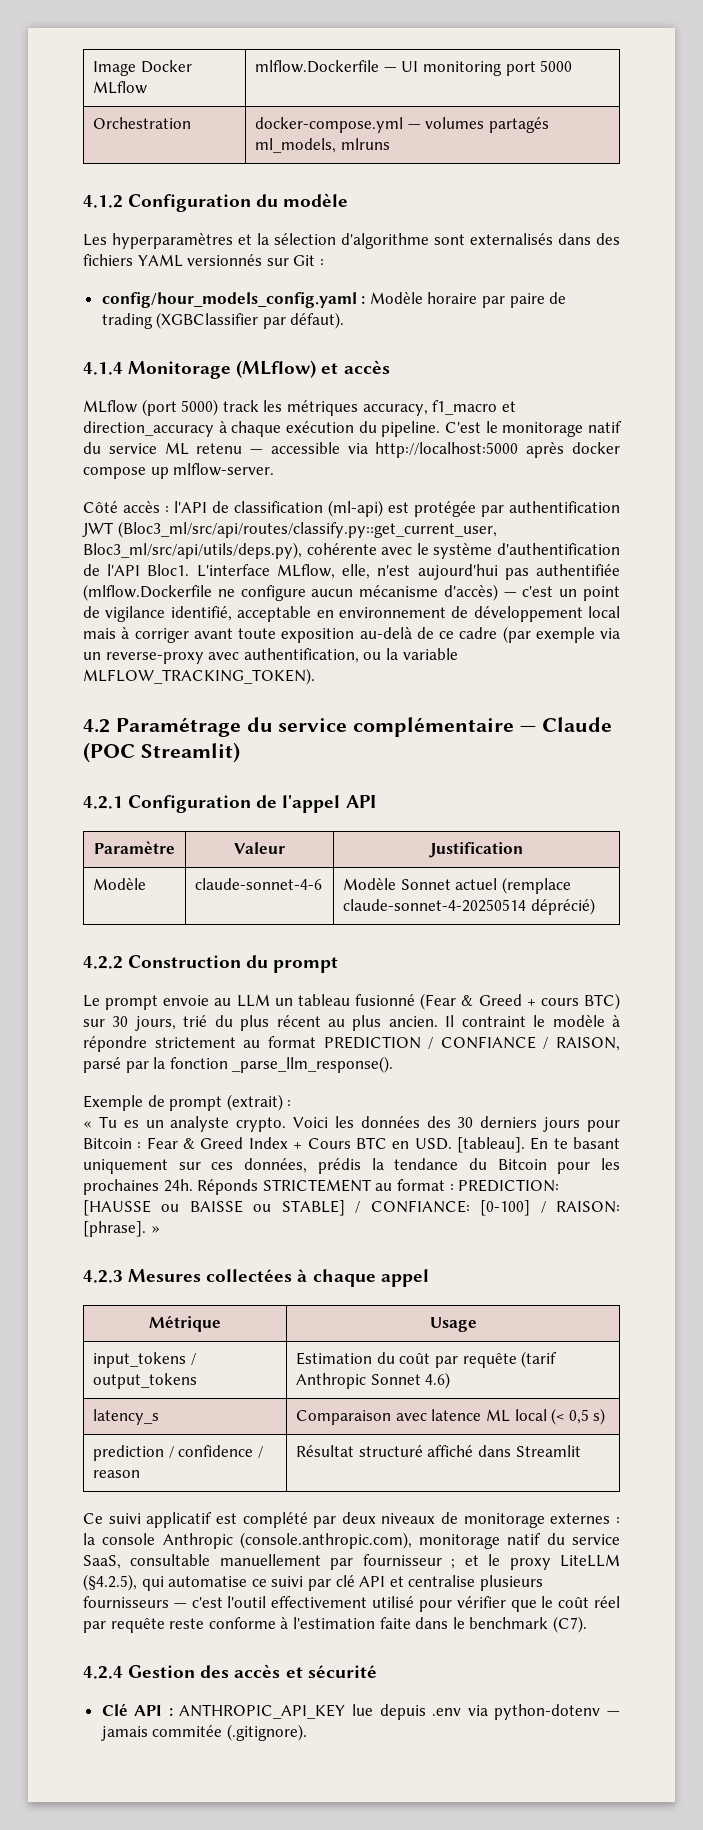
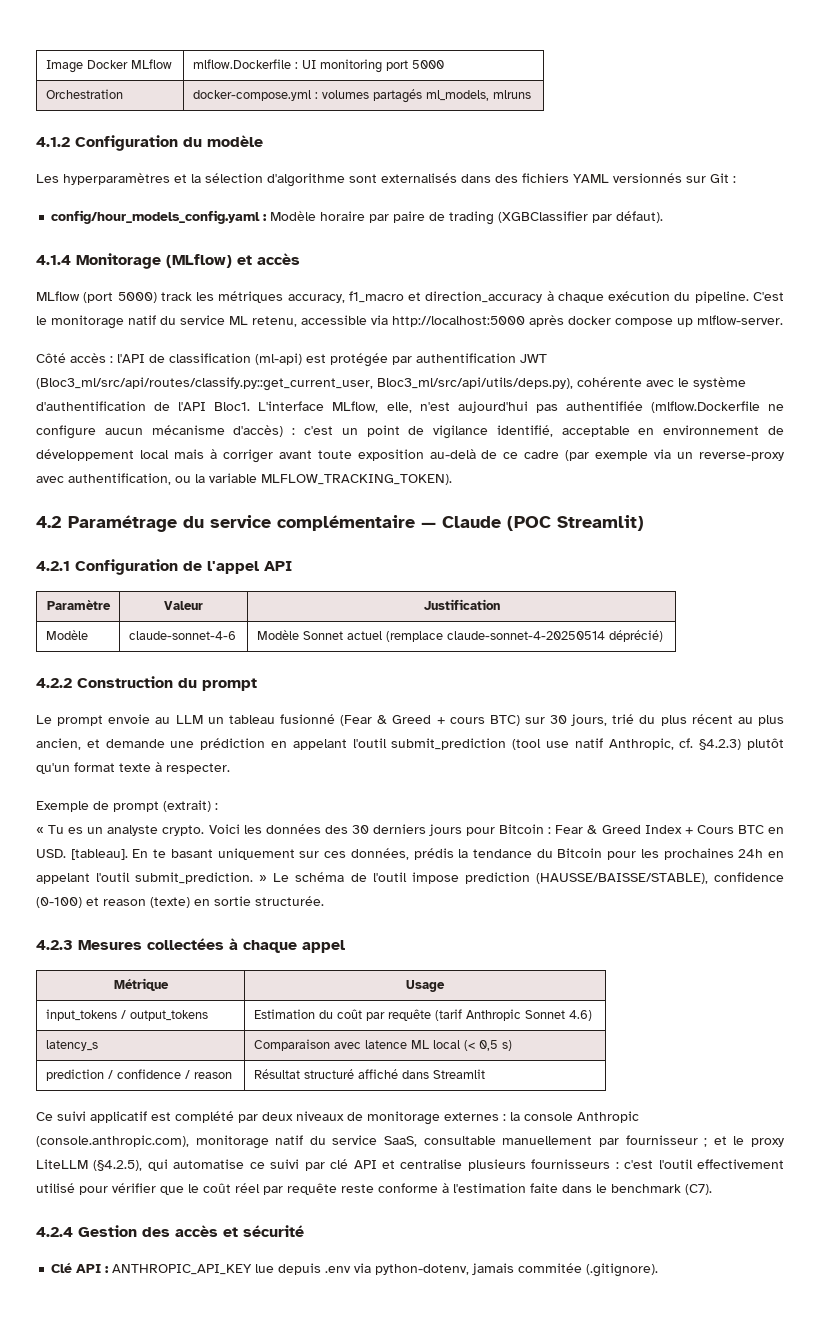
[383,67,397,72] — -> [294,62,298,69] :
[407,124,421,129] — -> [314,92,318,99] :
[196,443,264,454] retenu — -> [252,316,297,327] retenu,
[503,592,517,597] — -> [292,428,296,435] :
[388,1015,621,1027] [83,1036,620,1052] [83,1056,394,1073] ancien. Il contraint le modèle à répondre strictement au format PREDICTION / CONFIANCE / RAISON, parsé par la fonction _parse_llm_response(). -> [36,738,784,750] [36,762,230,774] ancien, et demande une prédiction en appelant l'outil submit_prediction (tool use natif Anthropic, cf. §4.2.3) plutôt qu'un format texte à respecter.
[163,1179,560,1195] [83,1200,620,1216] [83,1221,160,1237] 24h. Réponds STRICTEMENT au format : PREDICTION: [HAUSSE ou BAISSE ou STABLE] / CONFIANCE: [0-100] / RAISON: [phrase]. » -> [738,849,784,858] [36,872,784,884] [36,896,324,908] 24h en appelant l'outil submit_prediction. » Le schéma de l'outil impose prediction (HAUSSE/BAISSE/STABLE), confidence (0-100) et reason (texte) en sortie structurée.
[173,1603,187,1608] — -> [615,1162,619,1169] :
[494,1704,621,1720] python-dotenv — -> [375,1264,470,1275] python-dotenv,

